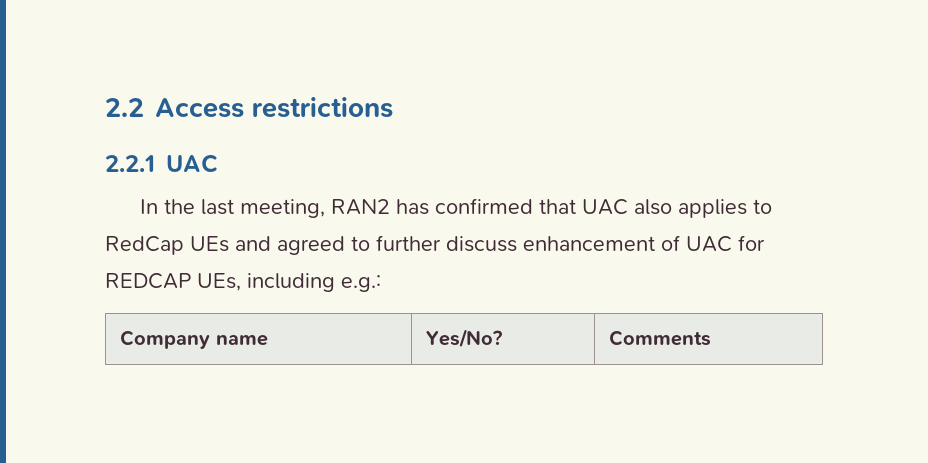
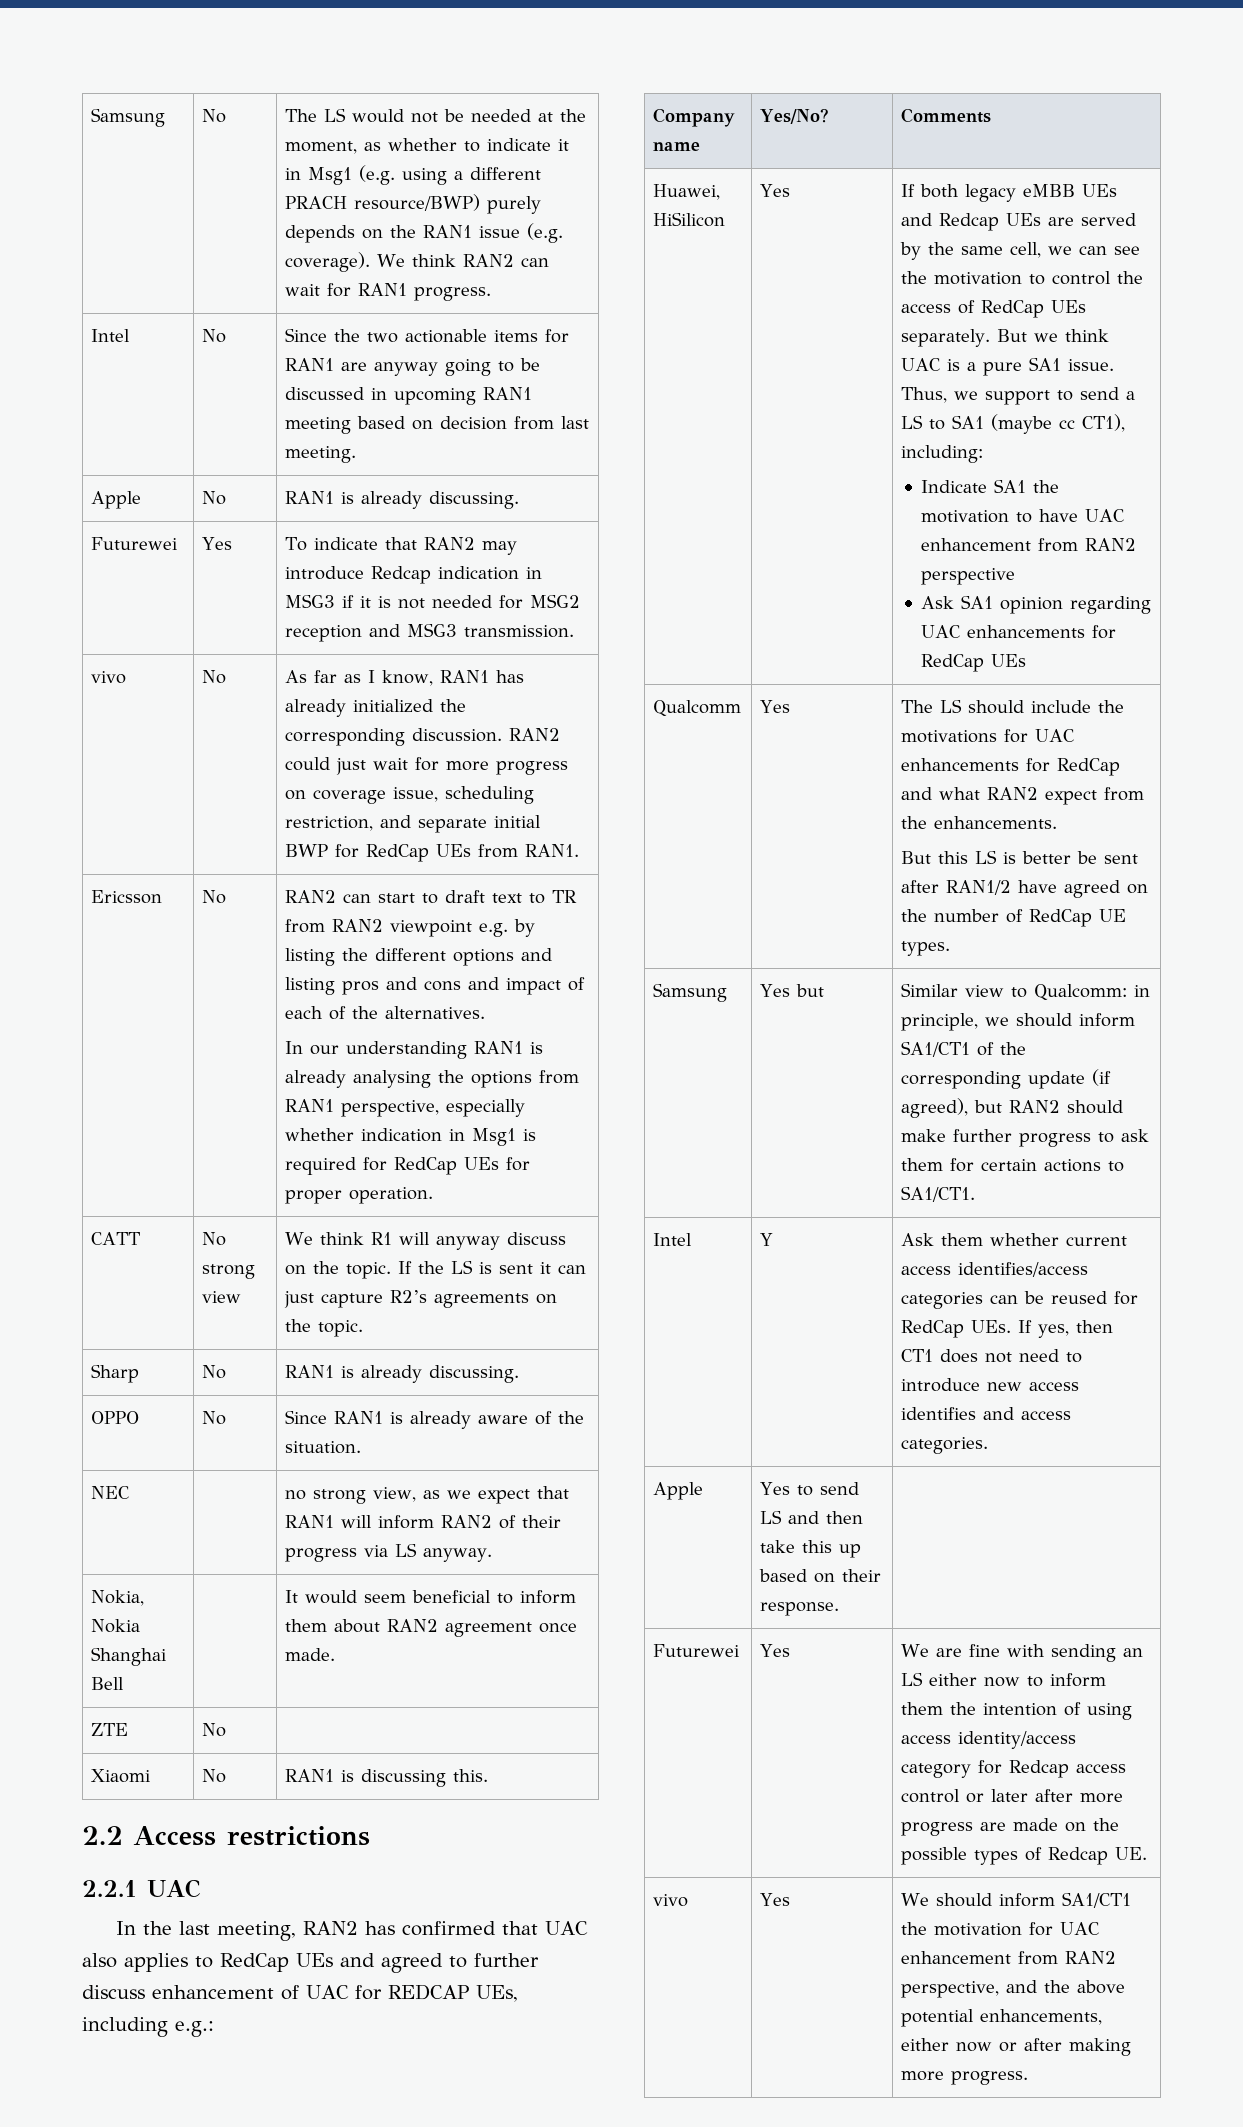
(105, 107) none -> [91,108,166,127] [202,109,227,123] [285,108,587,123] [285,138,570,154] [285,165,542,185] [285,194,542,214] [285,223,564,243] [285,252,550,272] [285,283,492,301] [91,329,131,342] [202,329,227,343] [285,328,570,343] [285,358,541,376] [285,387,533,405] [285,416,590,434] [285,446,357,463] [91,491,142,509] [202,491,227,505] [285,491,520,509] [91,537,178,550] [202,537,233,550] [285,537,518,555] [285,566,543,584] [285,594,581,609] [285,623,575,642] [91,671,127,684] [202,670,227,684] [285,670,525,686] [285,699,467,717] [285,728,561,746] [285,757,569,775] [285,786,535,804] [285,815,542,833] [285,844,580,862] [91,890,163,904] [202,890,227,904] [285,890,578,904] [285,919,536,937] [285,948,553,966] [285,977,586,995] [285,1006,486,1020] [285,1041,544,1059] [285,1070,580,1088] [285,1099,526,1117] [285,1128,537,1146] [285,1157,531,1175] [285,1187,434,1204] [91,1232,141,1245] [202,1232,227,1246] [202,1264,256,1279] [202,1291,242,1303] [285,1232,567,1250] [285,1260,587,1279] [284,1290,558,1308] [285,1319,364,1337] [91,1364,140,1383] [202,1365,227,1379] [285,1365,520,1383] [91,1411,140,1424] [202,1411,227,1425] [285,1410,585,1429] [285,1441,362,1454] [91,1486,131,1499] [285,1486,570,1504] [285,1515,562,1529] [285,1543,493,1562] [91,1590,145,1606] [91,1619,141,1633] [91,1647,167,1666] [91,1677,125,1690] [285,1590,577,1604] [285,1619,578,1637] [285,1648,336,1661] [91,1723,129,1736] [202,1723,227,1737] [91,1769,151,1783] [202,1769,227,1783] [285,1769,489,1787] Samsung | No | The LS would not be needed at the moment, as whether to indicate it in Msg1 (e.g. using a different PRACH resource/BWP) purely depends on the RAN1 issue (e.g. coverage). We think RAN2 can wait for RAN1 progress. // Intel | No | Since the two actionable items for RAN1 are anyway going to be discussed in upcoming RAN1 meeting based on decision from last meeting. // Apple | No | RAN1 is already discussing. // Futurewei | Yes | To indicate that RAN2 may introduce Redcap indication in MSG3 if it is not needed for MSG2 reception and MSG3 transmission. // vivo | No | As far as I know, RAN1 has already initialized the corresponding discussion. RAN2 could just wait for more progress on coverage issue, scheduling restriction, and separate initial BWP for RedCap UEs from RAN1. // Ericsson | No | RAN2 can start to draft text to TR from RAN2 viewpoint e.g. by listing the different options and listing pros and cons and impact of each of the alternatives. // In our understanding RAN1 is already analysing the options from RAN1 perspective, especially whether indication in Msg1 is required for RedCap UEs for proper operation. // CATT | No strong view | We think R1 will anyway discuss on the topic. If the LS is sent it can just capture R2’s agreements on the topic. // Sharp | No | RAN1 is already discussing. // OPPO | No | Since RAN1 is already aware of the situation. // NEC | | no strong view, as we expect that RAN1 will inform RAN2 of their progress via LS anyway. // Nokia, Nokia Shanghai Bell | | It would seem beneficial to inform them about RAN2 agreement once made. // ZTE | No | // Xiaomi | No | RAN1 is discussing this. //
(712, 338) none -> [653,184,721,200] [653,212,726,227] [760,184,791,197] [901,184,1118,202] [901,213,1137,231] [900,242,1141,260] [901,271,1144,285] [901,300,1087,318] [901,329,1110,347] [901,357,1115,376] [901,387,1136,405] [901,414,1126,434] [901,445,984,463] [921,479,1060,493] [921,509,1126,523] [921,538,1137,552] [921,568,1016,585] [921,595,1152,614] [921,625,1117,639] [921,654,1027,672] [653,700,742,717] [760,700,791,713] [901,699,1125,714] [901,729,1076,743] [901,758,1121,776] [901,787,1145,805] [901,816,1058,829] [901,850,1139,864] [901,880,1149,898] [901,909,1127,927] [901,941,951,956] [653,983,728,1002] [760,984,825,997] [901,983,1151,1001] [901,1013,1136,1031] [901,1041,1027,1057] [901,1069,1112,1089] [901,1098,1124,1118] [901,1129,1150,1147] [901,1158,1125,1172] [901,1186,976,1202] [653,1233,693,1246] [760,1233,774,1246] [901,1233,1128,1246] [901,1262,1089,1277] [901,1291,1139,1309] [901,1320,1114,1338] [901,1349,1083,1363] [901,1378,1080,1392] [901,1407,1072,1420] [901,1437,989,1454] [653,1482,704,1500] [760,1482,860,1496] [760,1510,864,1524] [760,1540,862,1558] [759,1569,882,1583] [760,1602,840,1616] [653,1644,740,1657] [760,1644,791,1657] [901,1644,1144,1662] [901,1672,1107,1687] [901,1702,1133,1720] [901,1731,1077,1749] [901,1760,1127,1778] [901,1789,1124,1803] [901,1818,1120,1836] [901,1847,1148,1865] [653,1894,689,1907] [760,1893,791,1906] [901,1892,1132,1908] [901,1922,1101,1936] [901,1951,1117,1965] [901,1980,1126,1998] [901,2009,1103,2027] [901,2038,1132,2056] [901,2071,1029,2085] // Huawei, HiSilicon | Yes | If both legacy eMBB UEs and Redcap UEs are served by the same cell, we can see the motivation to control the access of RedCap UEs separately. But we think UAC is a pure SA1 issue. Thus, we support to send a LS to SA1 (maybe cc CT1), including: // Indicate SA1 the motivation to have UAC enhancement from RAN2 perspective // Ask SA1 opinion regarding UAC enhancements for RedCap UEs // Qualcomm | Yes | The LS should include the motivations for UAC enhancements for RedCap and what RAN2 expect from the enhancements. // But this LS is better be sent after RAN1/2 have agreed on the number of RedCap UE types. // Samsung | Yes but | Similar view to Qualcomm: in principle, we should inform SA1/CT1 of the corresponding update (if agreed), but RAN2 should make further progress to ask them for certain actions to SA1/CT1. // Intel | Y | Ask them whether current access identifies/access categories can be reused for RedCap UEs. If yes, then CT1 does not need to introduce new access identifies and access categories. // Apple | Yes to send LS and then take this up based on their response. | // Futurewei | Yes | We are fine with sending an LS either now to inform them the intention of using access identity/access category for Redcap access control or later after more progress are made on the possible types of Redcap UE. // vivo | Yes | We should inform SA1/CT1 the motivation for UAC enhancement from RAN2 perspective, and the above potential enhancements, either now or after making more progress.

